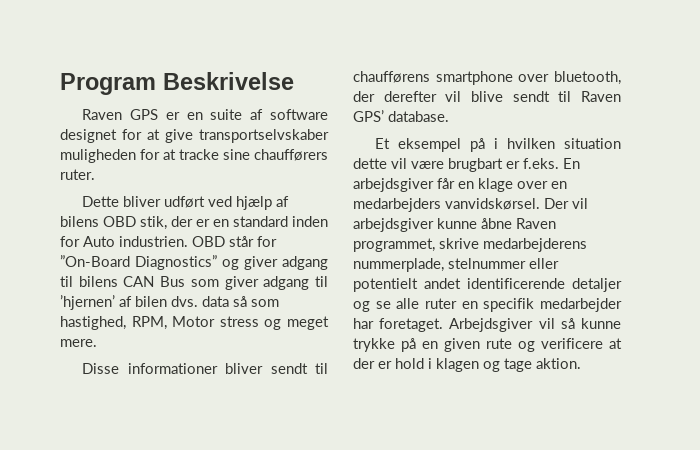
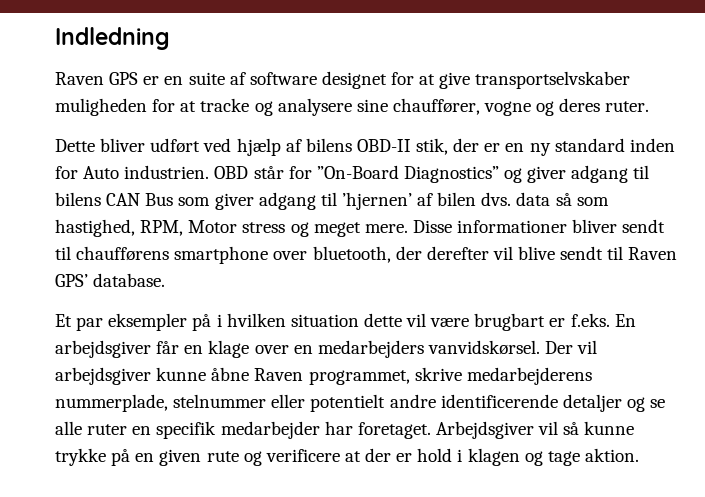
[60,72,294,95] Program Beskrivelse -> [55,27,170,50] Indledning
[223,149,328,161] sine chaufførers -> [254,98,601,116] og analysere sine chauffører, vogne og deres
[103,216,136,227] OBD -> [356,139,411,152] OBD-II
(229, 223) none -> [529,143,551,156] ny
(97, 343) // -> (408, 228) none
[398,138,462,152] eksempel -> [76,313,188,331] par eksempler
[424,278,461,289] andet -> [389,394,436,408] andre

